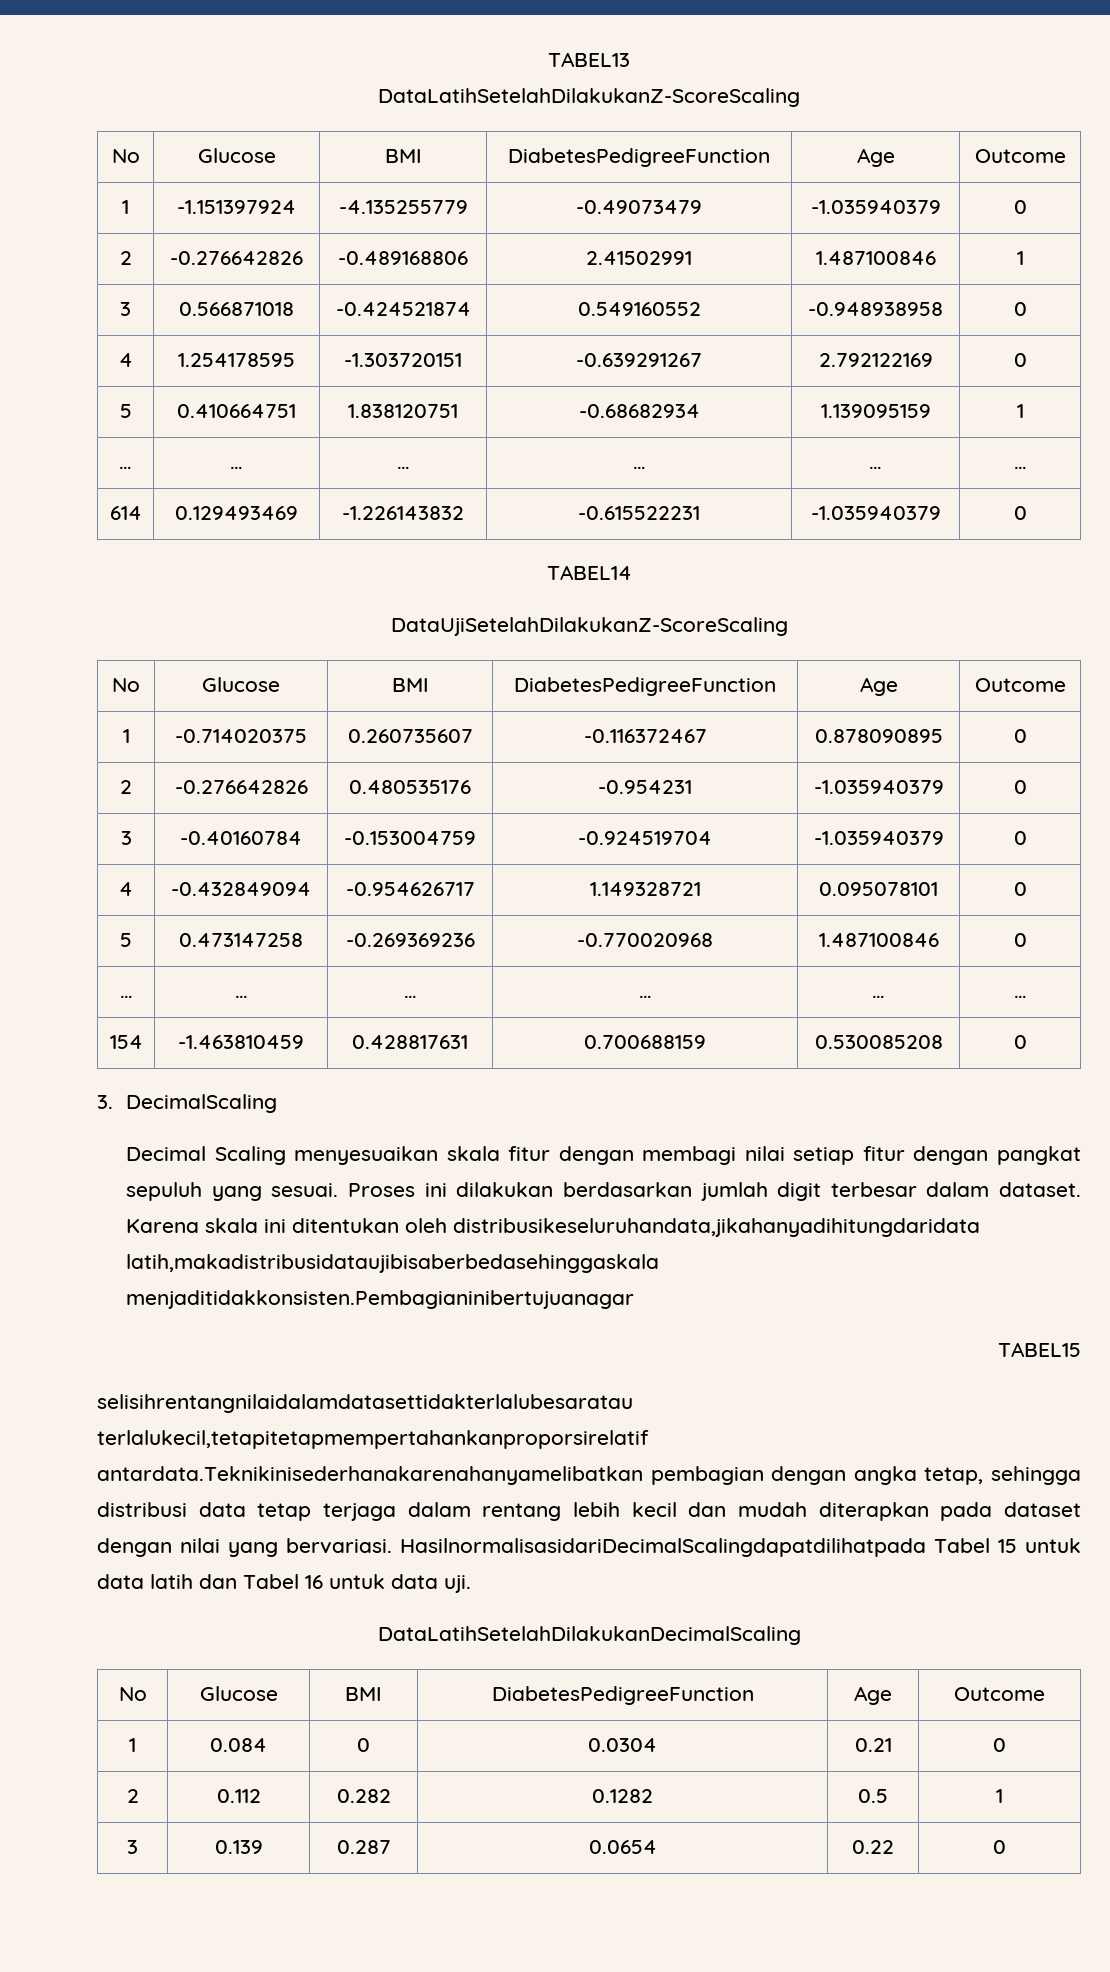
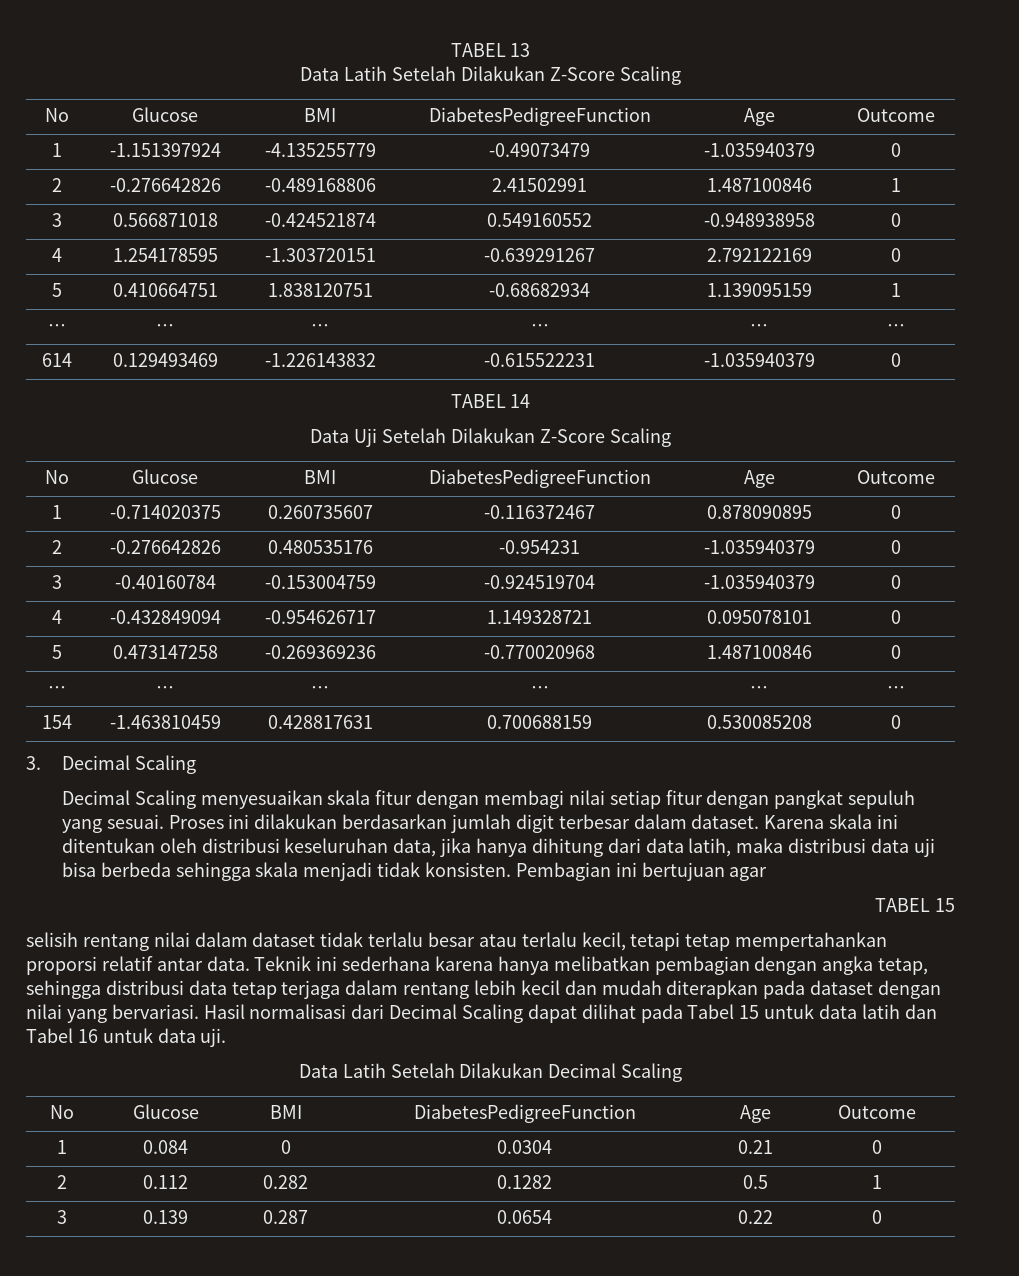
[548,52,630,67] [378,88,800,107] TABEL13 // DataLatihSetelahDilakukanZ-ScoreScaling -> [450,43,531,57] [300,66,681,85] TABEL 13 // Data Latih Setelah Dilakukan Z-Score Scaling
[546,565,632,580] [390,617,788,636] TABEL14 // DataUjiSetelahDilakukanZ-ScoreScaling -> [450,394,531,408] [310,428,671,447] TABEL 14 // Data Uji Setelah Dilakukan Z-Score Scaling
[126,1094,278,1113] DecimalScaling -> [61,755,196,774] Decimal Scaling
[453,1218,981,1237] [126,1254,660,1273] [126,1290,635,1309] [998,1342,1081,1357] [97,1394,633,1413] [97,1430,649,1449] [97,1466,643,1485] distribusikeseluruhandata,jikahanyadihitungdaridata latih,makadistribusidataujibisaberbedasehinggaskala menjaditidakkonsisten.Pembagianinibertujuanagar // TABEL15 // selisihrentangnilaidalamdatasettidakterlalubesaratau terlalukecil,tetapitetapmempertahankanproporsirelatif antardata.Teknikinisederhanakarenahanyamelibatkan -> [201,838,935,857] [61,862,768,881] [875,898,955,912] [26,932,888,951] [26,956,650,975] distribusi keseluruhan data, jika hanya dihitung dari data latih, maka distribusi data uji bisa berbeda sehingga skala menjadi tidak konsisten. Pembagian ini bertujuan agar // TABEL 15 // selisih rentang nilai dalam dataset tidak terlalu besar atau terlalu kecil, tetapi tetap mempertahankan proporsi relatif antar data. Teknik ini sederhana karena hanya melibatkan
[400,1538,926,1557] HasilnormalisasidariDecimalScalingdapatdilihatpada -> [203,1004,683,1023] Hasil normalisasi dari Decimal Scaling dapat dilihat pada
[377,1626,801,1645] DataLatihSetelahDilakukanDecimalScaling -> [298,1063,683,1082] Data Latih Setelah Dilakukan Decimal Scaling

